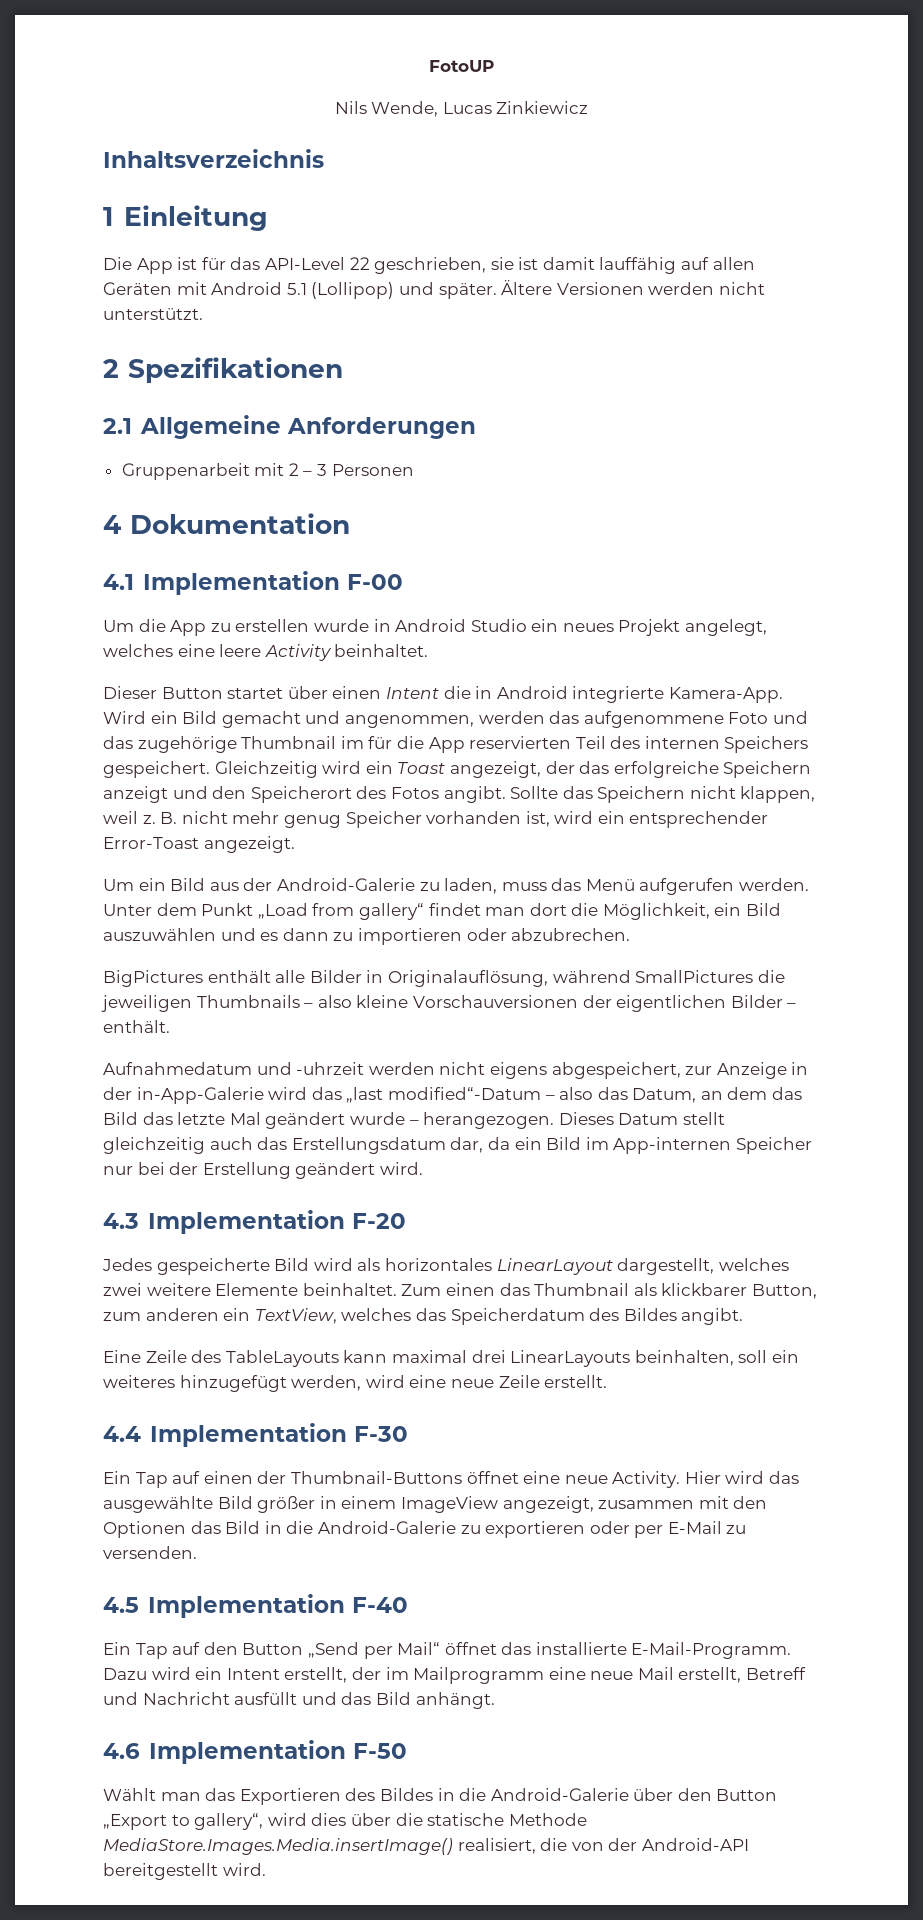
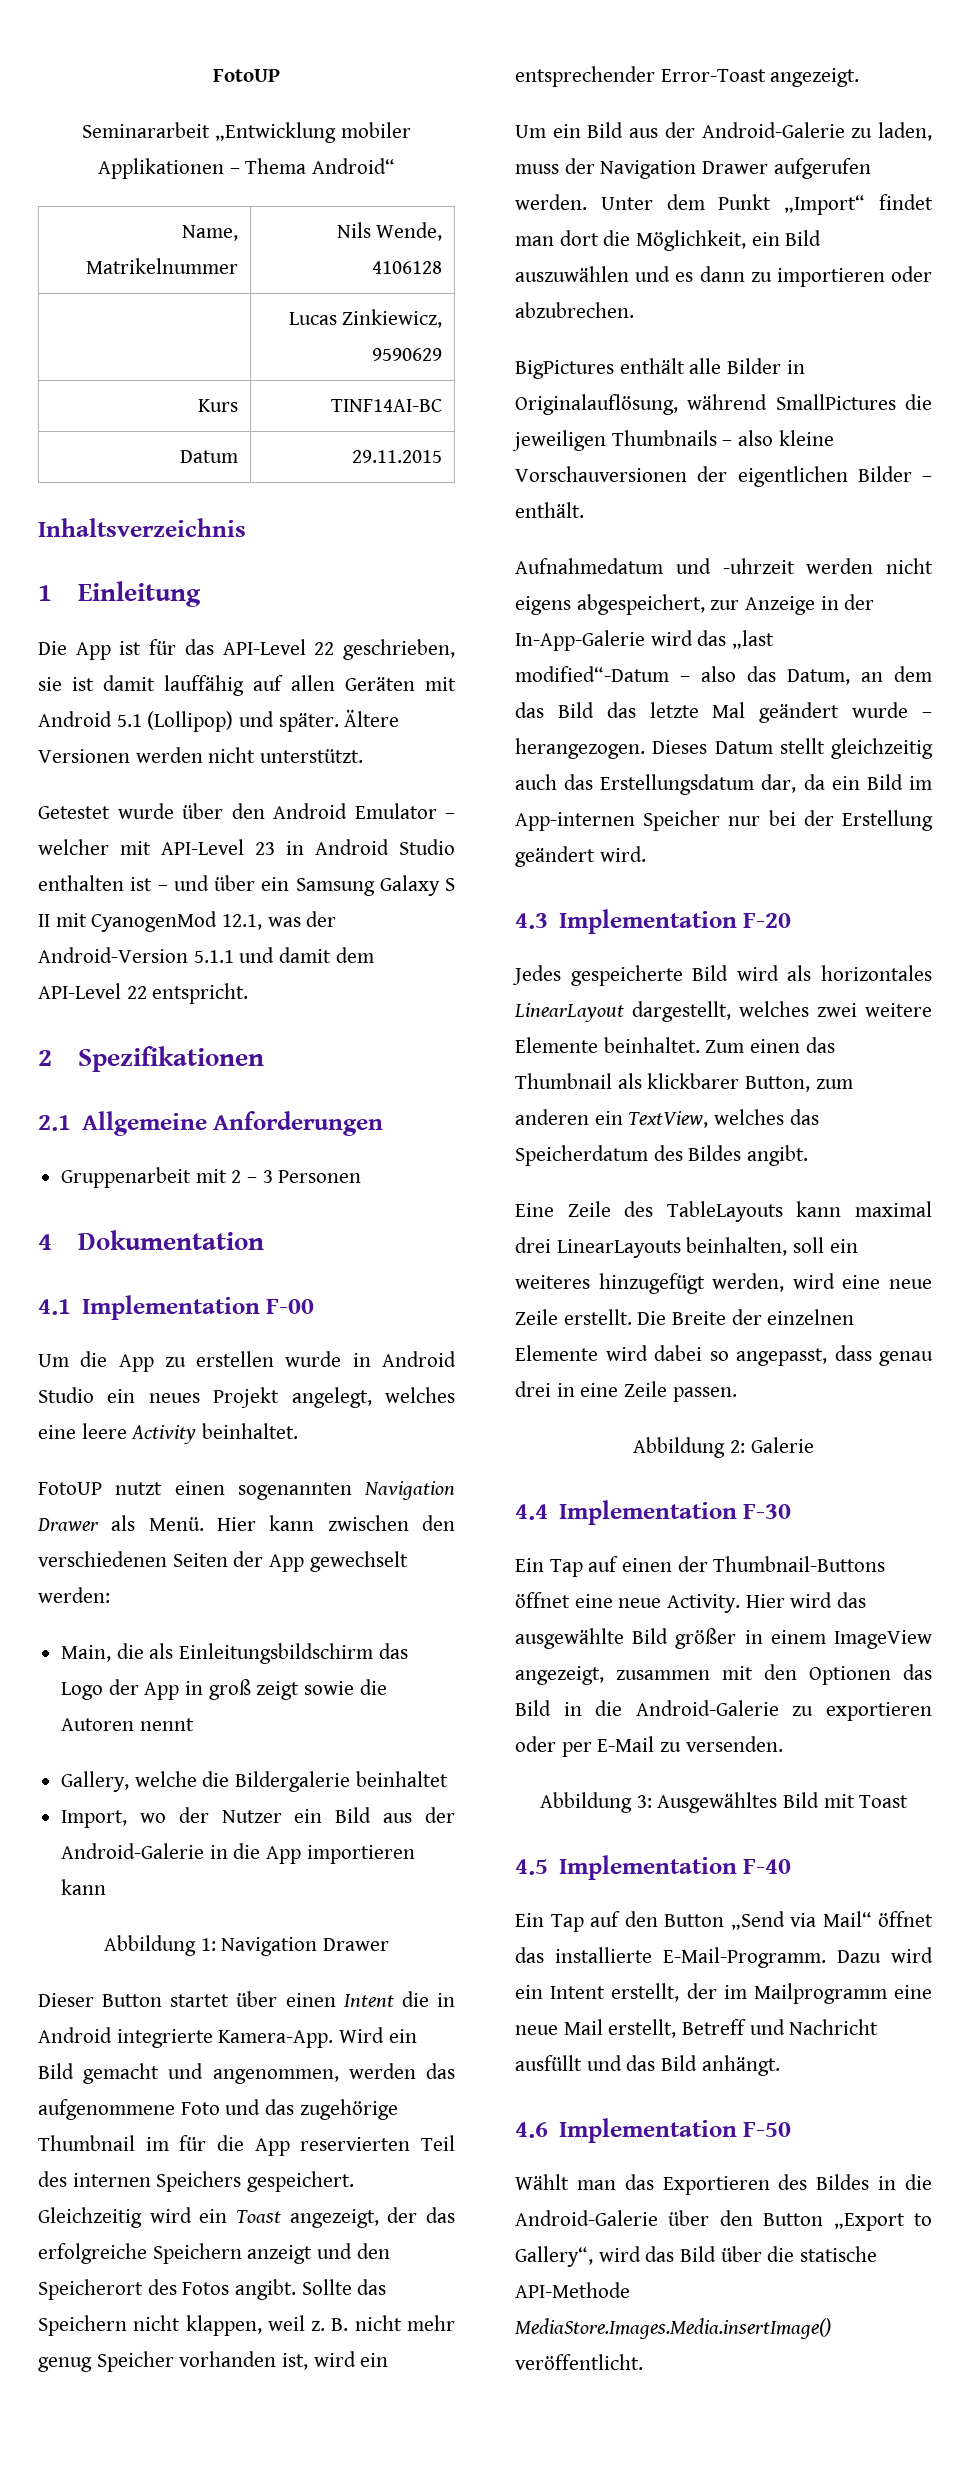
[334,101,589,117] Nils Wende, Lucas Zinkiewicz -> [82,122,411,143] [97,158,396,179] [182,225,239,241] [86,258,239,274] [336,222,443,241] [372,261,443,274] [288,309,443,328] [372,348,443,361] [198,399,239,412] [331,399,443,412] [180,450,239,463] [352,450,443,463] Seminararbeit „Entwicklung mobiler Applikationen – Thema Android“ // Name, Matrikelnummer | Nils Wende, 4106128 // | Lucas Zinkiewicz, 9590629 // Kurs | TINF14AI-BC // Datum | 29.11.2015
(203, 314) none -> [38,803,455,819] [38,839,455,855] [38,875,455,896] [38,911,337,932] [38,947,374,963] [38,983,249,1004] // Getestet wurde über den Android Emulator – welcher mit API-Level 23 in Android Studio enthalten ist – und über ein Samsung Galaxy S II mit CyanogenMod 12.1, was der Android-Version 5.1.1 und damit dem API-Level 22 entspricht.
(429, 650) none -> [38,1481,455,1500] [37,1515,455,1531] [38,1551,408,1572] [38,1587,110,1603] [61,1643,408,1664] [61,1679,387,1700] [61,1718,194,1731] [61,1771,448,1792] [61,1807,455,1828] [61,1843,415,1864] [61,1879,107,1895] [103,1935,390,1956] // FotoUP nutzt einen sogenannten Navigation Drawer als Menü. Hier kann zwischen den verschiedenen Seiten der App gewechselt werden: // Main, die als Einleitungsbildschirm das Logo der App in groß zeigt sowie die Autoren nennt // Gallery, welche die Bildergalerie beinhaltet // Import, wo der Nutzer ein Bild aus der Android-Galerie in die App importieren kann // Abbildung 1: Navigation Drawer
[551,878,635,891] das Menü -> [564,158,769,179] der Navigation Drawer
[257,903,424,920] „Load from gallery“ -> [784,195,866,215] „Import“
[136,1087,264,1104] in-App-Galerie -> [515,630,645,651] In-App-Galerie
(608, 1381) none -> [637,1309,855,1325] [515,1345,933,1366] [515,1381,737,1402] [633,1437,814,1458] Die Breite der einzelnen Elemente wird dabei so angepasst, dass genau drei in eine Zeile passen. // Abbildung 2: Galerie
(197, 1552) none -> [539,1792,909,1813] // Abbildung 3: Ausgewähltes Bild mit Toast
[363,1646,393,1659] per -> [790,1913,816,1927] via
[194,1813,587,1830] [103,1838,749,1855] [103,1863,266,1880] gallery“, wird dies über die statische Methode MediaStore.Images.Media.insertImage() realisiert, die von der Android-API bereitgestellt wird. -> [515,2246,878,2267] [515,2282,630,2298] [515,2318,831,2339] [515,2354,643,2370] Gallery“, wird das Bild über die statische API-Methode MediaStore.Images.Media.insertImage() veröffentlicht.

